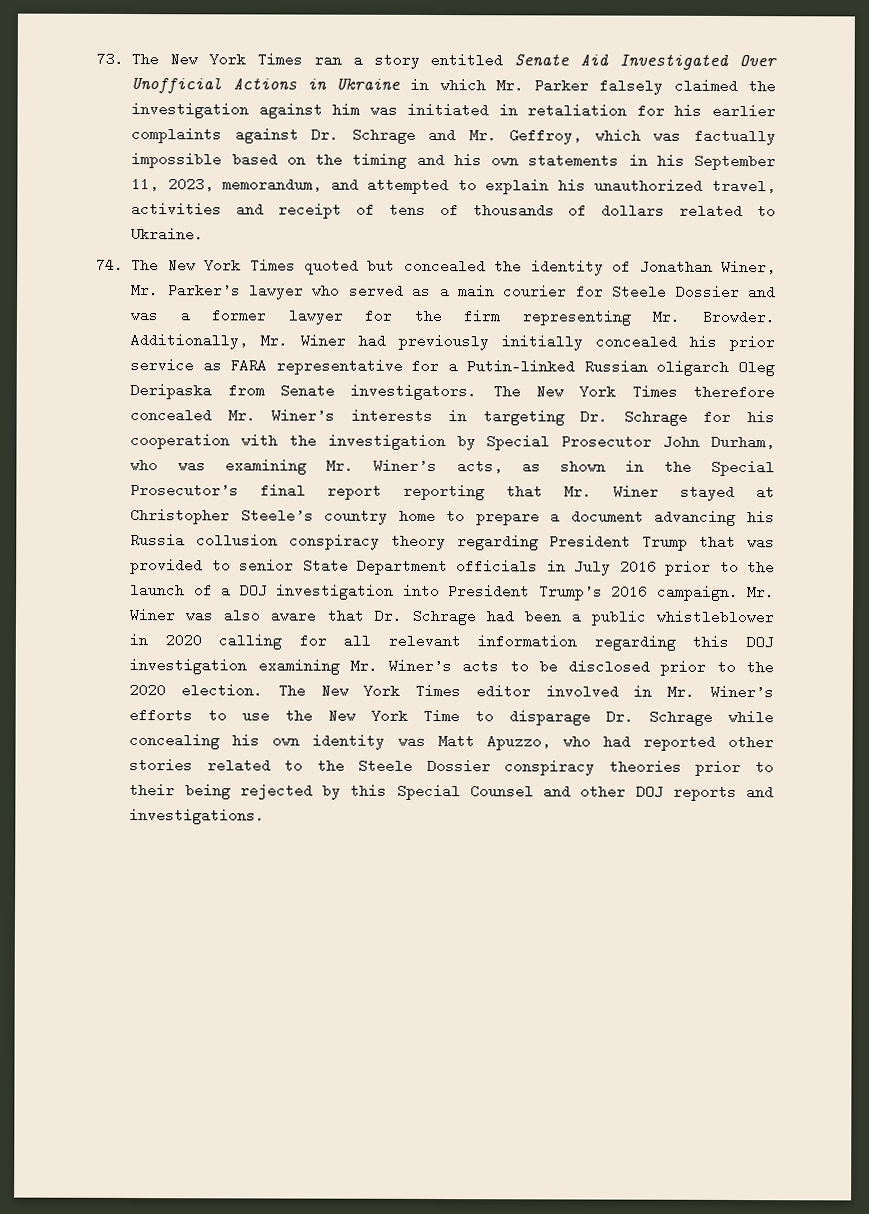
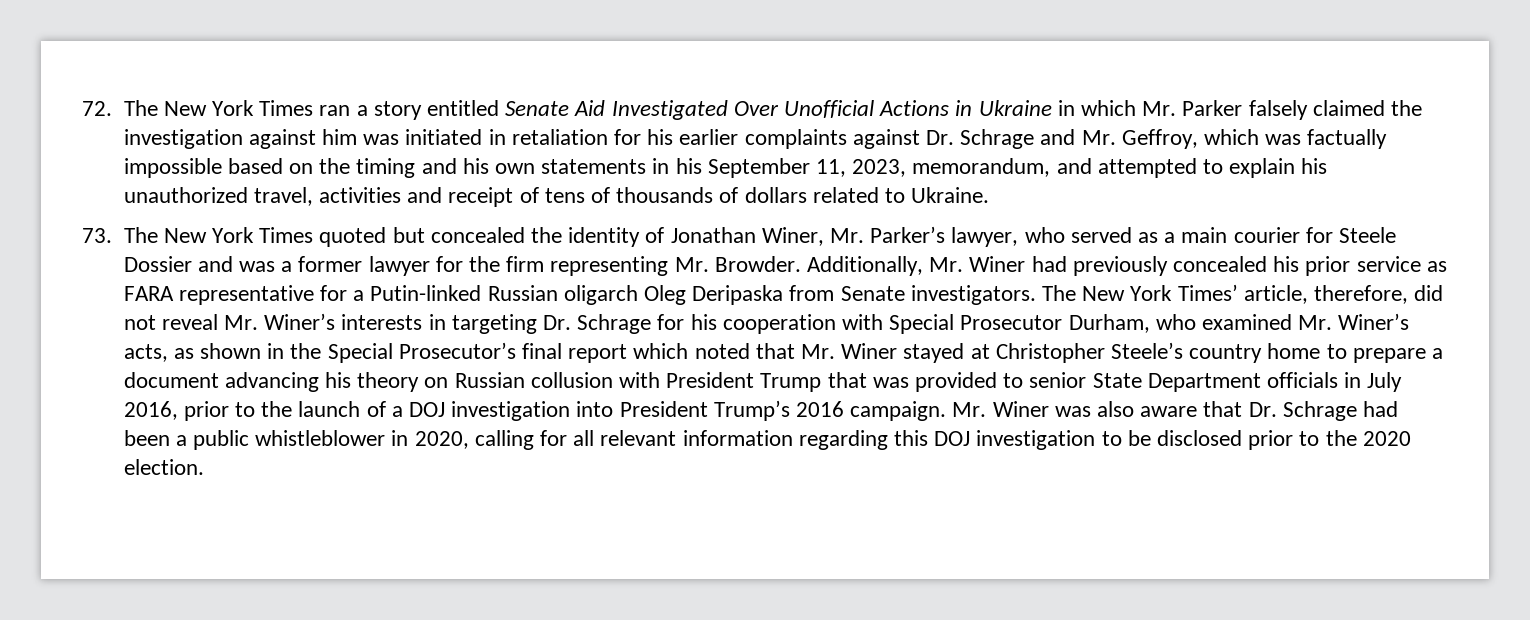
[96,51,124,66] 73. -> [82,101,112,116] 72.
[96,257,124,272] 74. -> [82,228,112,243] 73.
[249,283,305,300] lawyer -> [951,227,1019,247] lawyer,
[501,334,584,351] initially -> (1168, 266) none
[631,384,775,400] [130,407,213,423] Times therefore concealed -> [1177,284,1444,304] [123,314,218,330] Times’ article, therefore, did not reveal
[288,433,476,451] the investigation by -> (884, 322) none
[663,434,701,449] John -> (1063, 322) none
[177,458,307,475] was examining -> [1202,314,1293,330] examined
[403,483,486,501] reporting -> [633,343,750,359] which noted
[130,532,539,551] Russia collusion conspiracy theory regarding -> [357,372,660,392] theory on Russian collusion with
[619,559,657,574] 2016 -> [123,401,178,420] 2016,
[164,633,202,648] 2020 -> [414,431,469,449] 2020,
[257,658,500,675] examining Mr. Winer’s acts -> (1096, 440) none
[277,683,774,700] [129,707,775,726] [129,732,774,751] [129,757,775,777] [129,782,774,802] [129,807,266,825] The New York Times editor involved in Mr. Winer’s efforts to use the New York Time to disparage Dr. Schrage while concealing his own identity was Matt Apuzzo, who had reported other stories related to the Steele Dossier conspiracy theories prior to their being rejected by this Special Counsel and other DOJ reports and investigations. -> (204, 467) none

